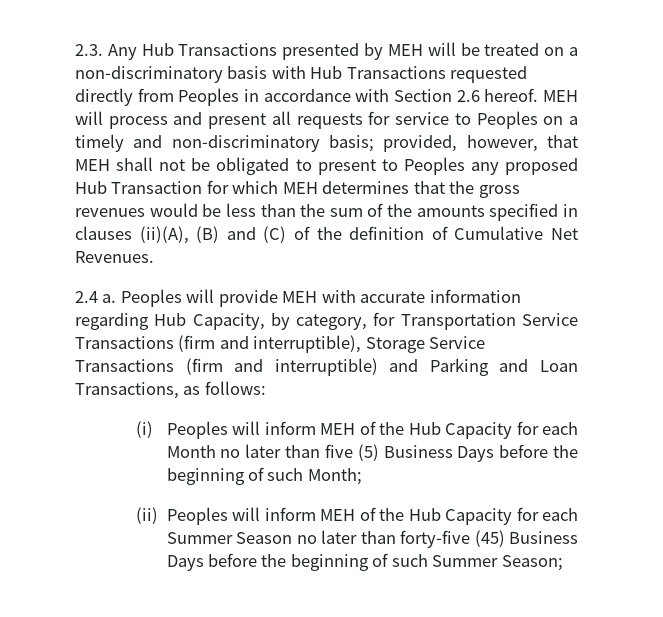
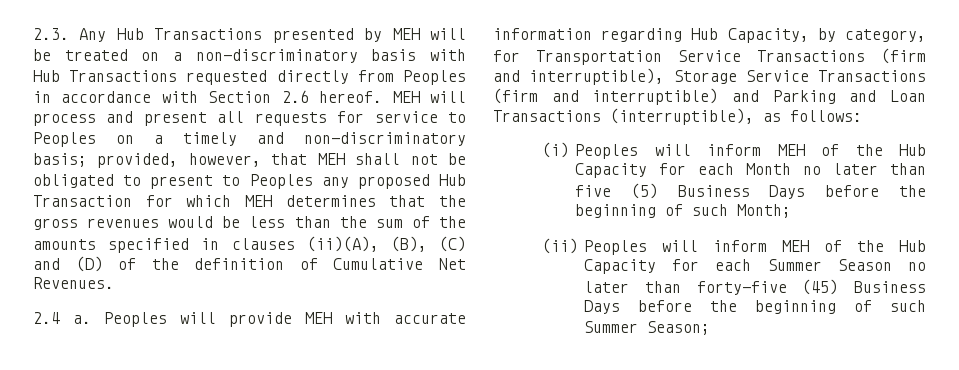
[196,226,287,243] (B) and (C) -> [390,236,467,252] [33,256,103,272] (B), (C) and (D)
[75,382,179,399] Transactions, -> [493,108,754,125] Transactions (interruptible),

